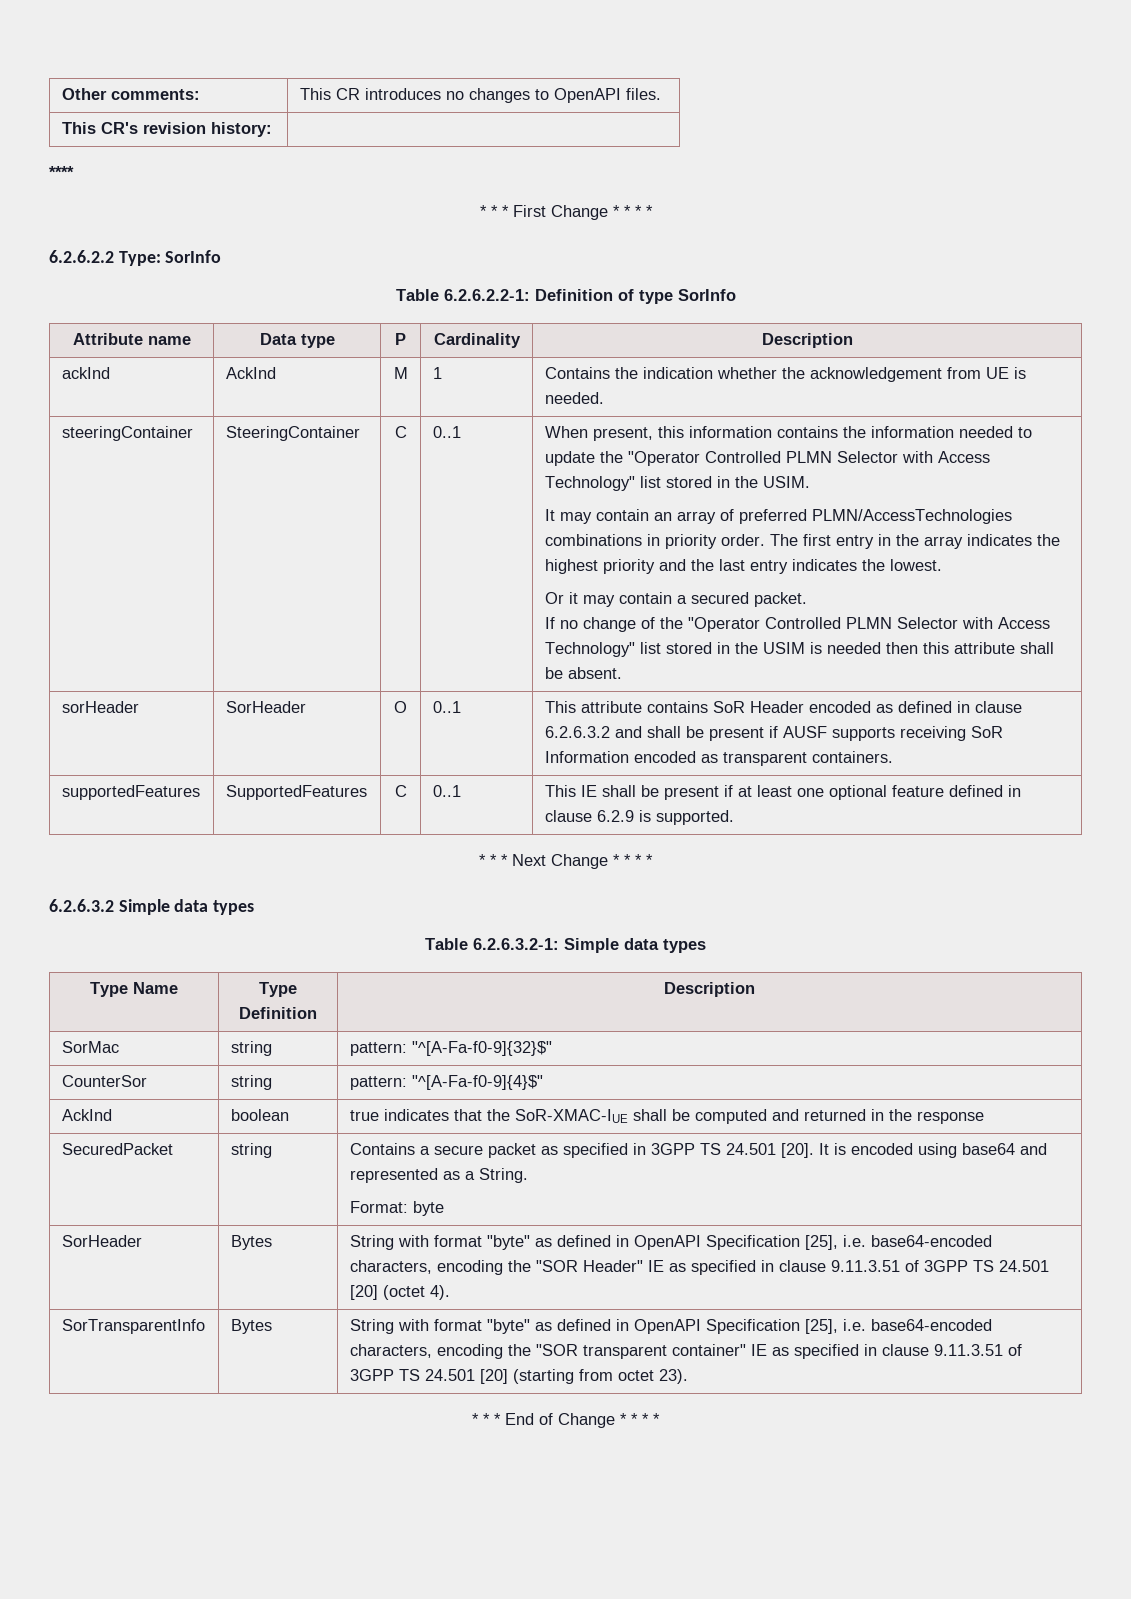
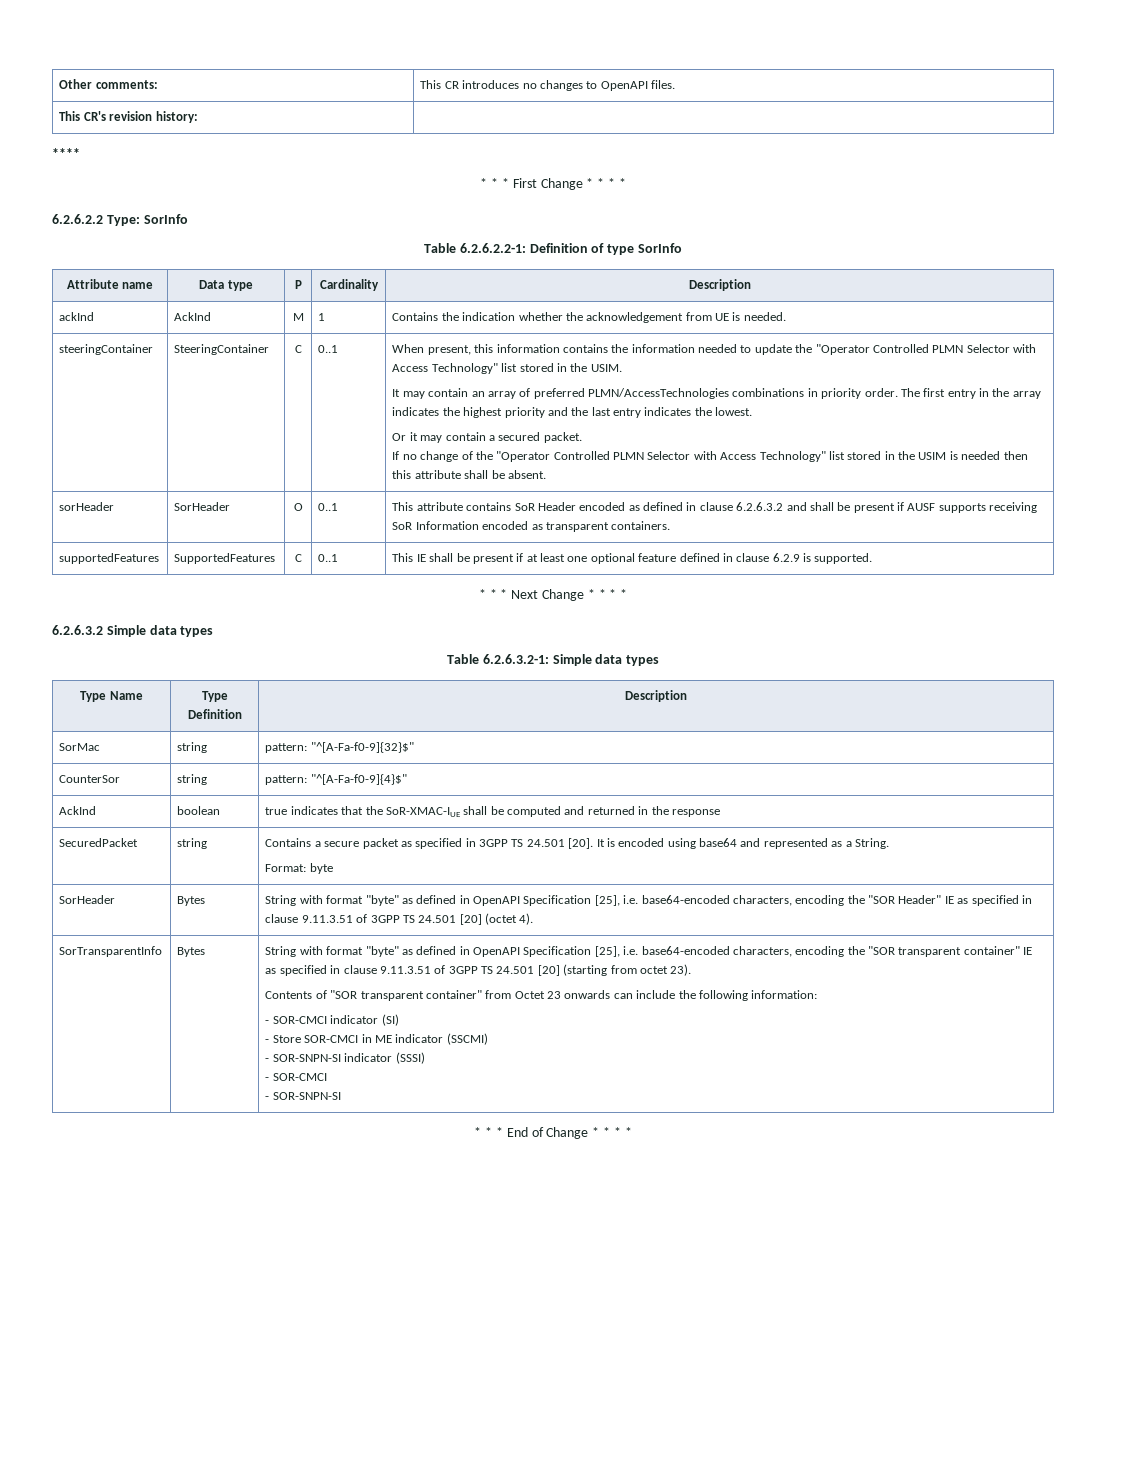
(688, 1376) none -> [265,990,818,1001] [265,1014,399,1026] [265,1033,488,1045] [265,1052,425,1064] [265,1073,327,1081] [265,1092,341,1100] // Contents of "SOR transparent container" from Octet 23 onwards can include the following information: // - SOR-CMCI indicator (SI) // - Store SOR-CMCI in ME indicator (SSCMI) // - SOR-SNPN-SI indicator (SSSI) // - SOR-CMCI // - SOR-SNPN-SI

